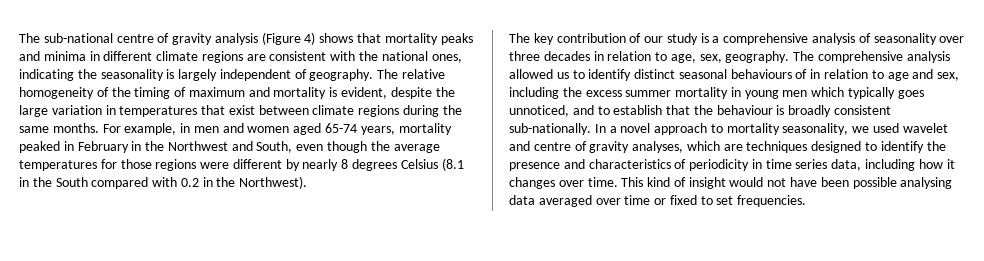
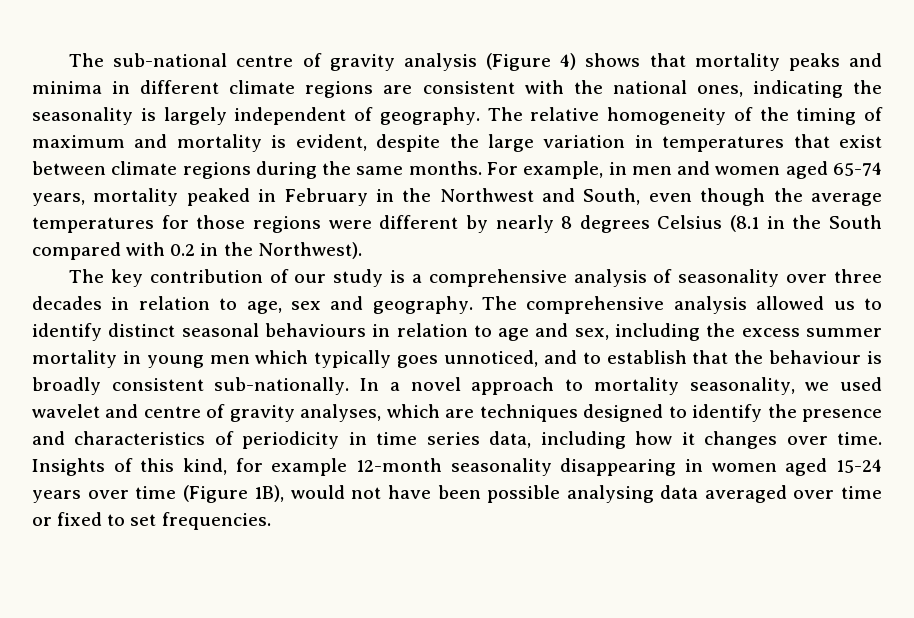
[699,54,722,63] sex, -> [290,296,364,310] sex and
[795,69,808,79] of -> (366, 330) none
[621,177,726,189] This kind of insight -> [32,458,882,476] [32,485,285,503] Insights of this kind, for example 12-month seasonality disappearing in women aged 15-24 years over time (Figure 1B),

